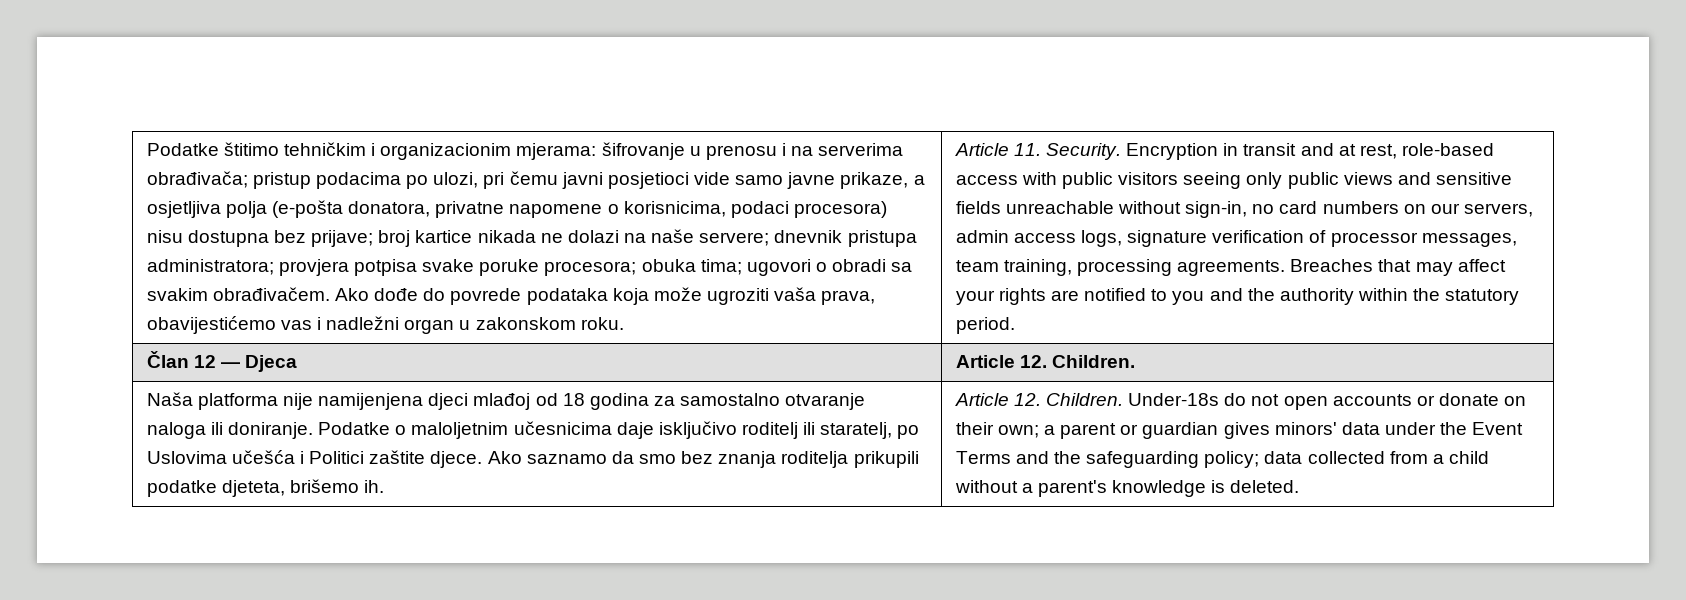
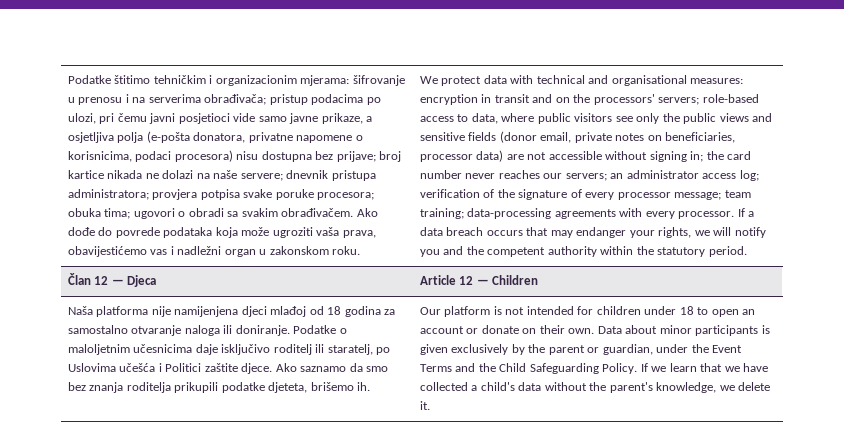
[954,143,1495,160] [955,172,1283,189] Article 11. Security. Encryption in transit and at rest, role-based access with public visitors seeing only -> [419,75,744,86] [419,94,759,105] [419,113,680,124] We protect data with technical and organisational measures: encryption in transit and on the processors' servers; role-based access to data, where public visitors see only the
[1005,201,1534,218] [955,230,1517,247] [955,259,1506,276] [955,288,1168,305] unreachable without sign-in, no card numbers on our servers, admin access logs, signature verification of processor messages, team training, processing agreements. Breaches that may affect your rights are notified to -> [499,131,736,143] [419,150,752,162] [419,170,759,181] [419,189,751,200] [419,208,755,219] [419,227,766,238] (donor email, private notes on beneficiaries, processor data) are not accessible without signing in; the card number never reaches our servers; an administrator access log; verification of the signature of every processor message; team training; data-processing agreements with every processor. If a data breach occurs that may endanger your rights, we will notify
(1275, 294) none -> [487,247,546,257] competent
[1019,355,1136,368] 12. Children. -> [459,275,539,285] 12 — Children
[954,393,1527,410] [955,422,1380,439] Article 12. Children. Under-18s do not open accounts or donate on their own; a parent or guardian gives minors' data -> [419,306,756,317] [419,325,770,336] [419,344,653,355] Our platform is not intended for children under 18 to open an account or donate on their own. Data about minor participants is given exclusively by the parent or guardian,
[1086,451,1490,468] [954,480,1300,497] safeguarding policy; data collected from a child without a parent's knowledge is deleted. -> [499,363,769,374] [419,382,771,393] [419,401,430,410] Child Safeguarding Policy. If we learn that we have collected a child's data without the parent's knowledge, we delete it.

